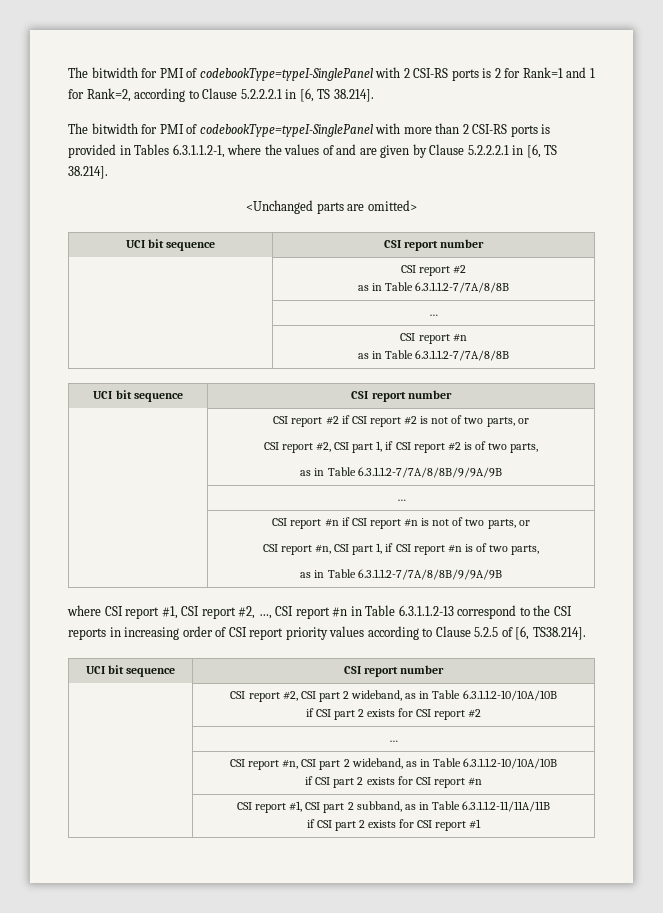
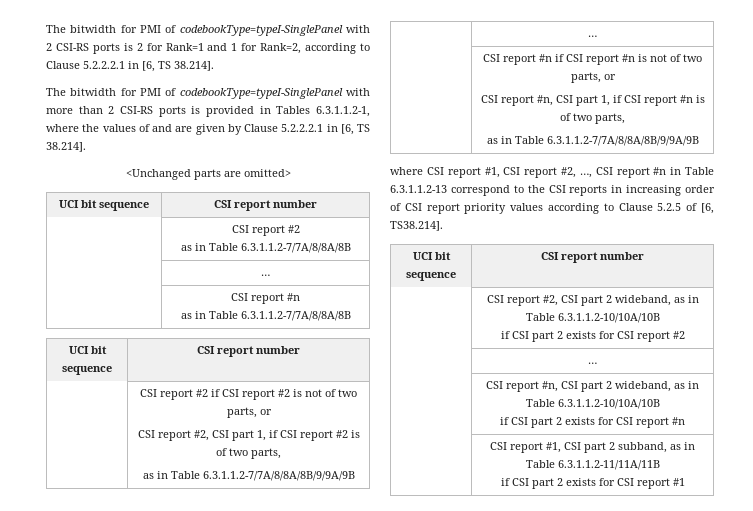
[415,282,510,293] 6.3.1.1.2-7/7A/8/8B -> [240,243,351,253] 6.3.1.1.2-7/7A/8/8A/8B
[415,350,510,361] 6.3.1.1.2-7/7A/8/8B -> [240,311,351,321] 6.3.1.1.2-7/7A/8/8A/8B
[357,467,502,478] 6.3.1.1.2-7/7A/8/8B/9/9A/9B -> [202,471,355,481] 6.3.1.1.2-7/7A/8/8A/8B/9/9A/9B
[357,569,502,580] 6.3.1.1.2-7/7A/8/8B/9/9A/9B -> [546,136,699,146] 6.3.1.1.2-7/7A/8/8A/8B/9/9A/9B

